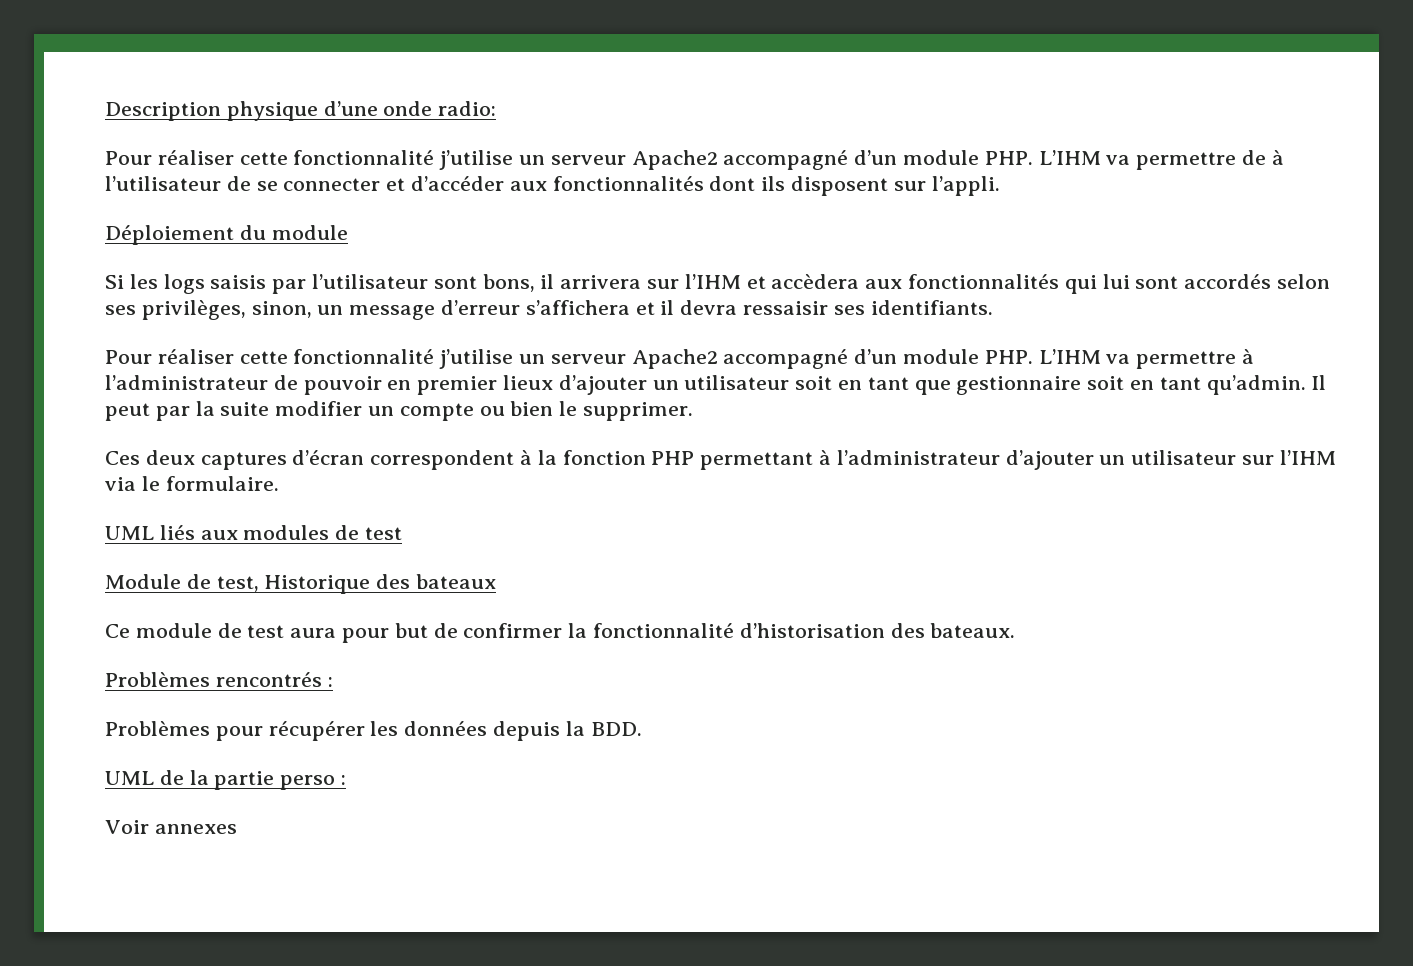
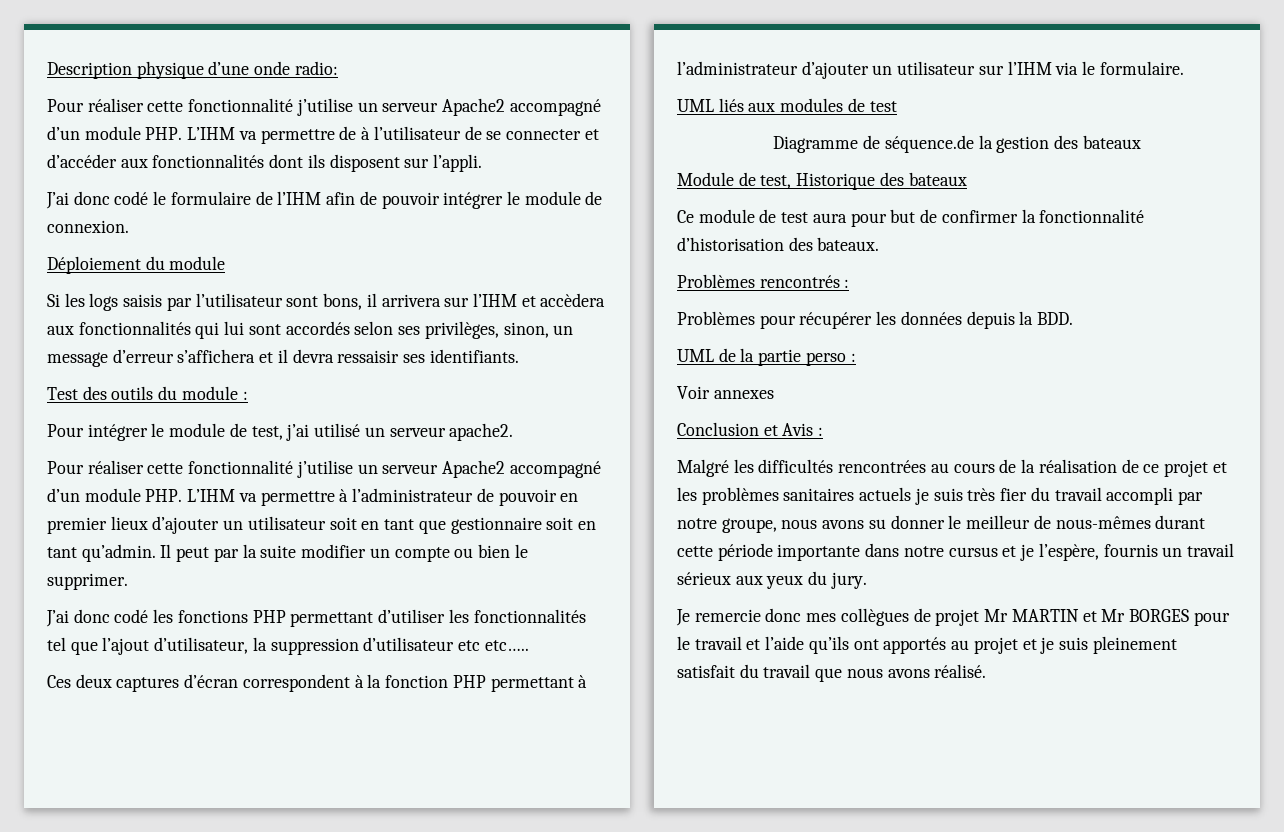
(1000, 186) none -> [46,191,603,209] [47,220,129,233] // J’ai donc codé le formulaire de l’IHM afin de pouvoir intégrer le module de connexion.
(993, 307) none -> [47,386,248,400] [47,423,514,441] // Test des outils du module : // Pour intégrer le module de test, j’ai utilisé un serveur apache2.
(694, 411) none -> [46,609,586,627] [47,637,529,655] // J’ai donc codé les fonctions PHP permettant d’utiliser les fonctionnalités tel que l’ajout d’utilisateur, la suppression d’utilisateur etc etc…..
(403, 533) none -> [773,135,1141,153] // Diagramme de séquence.de la gestion des bateaux
(237, 829) none -> [677,422,824,436] [677,459,1227,477] [677,487,1203,505] [677,515,1206,533] [677,543,1234,561] [677,571,867,589] [676,608,1230,626] [677,636,1177,654] [677,664,987,682] // Conclusion et Avis : // Malgré les difficultés rencontrées au cours de la réalisation de ce projet et les problèmes sanitaires actuels je suis très fier du travail accompli par notre groupe, nous avons su donner le meilleur de nous-mêmes durant cette période importante dans notre cursus et je l’espère, fournis un travail sérieux aux yeux du jury. // Je remercie donc mes collègues de projet Mr MARTIN et Mr BORGES pour le travail et l’aide qu’ils ont apportés au projet et je suis pleinement satisfait du travail que nous avons réalisé.

